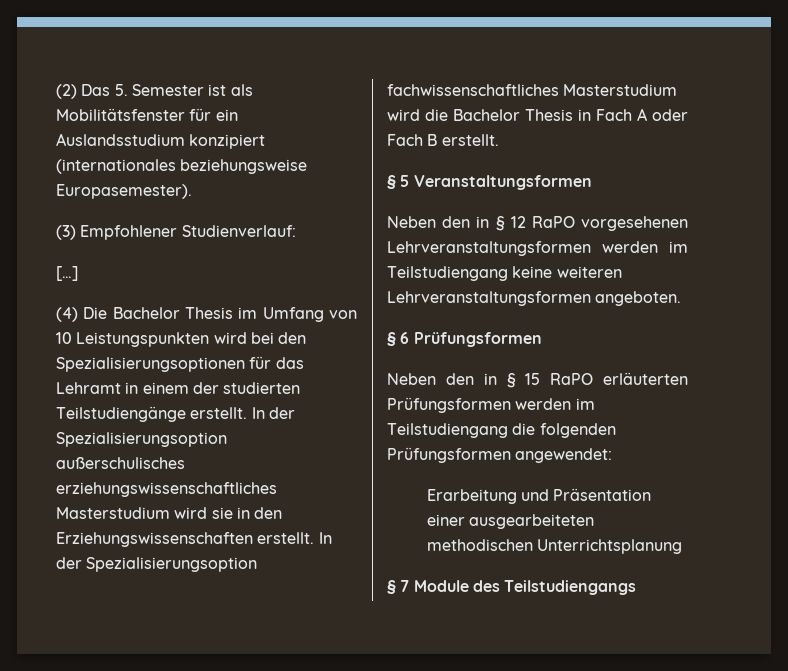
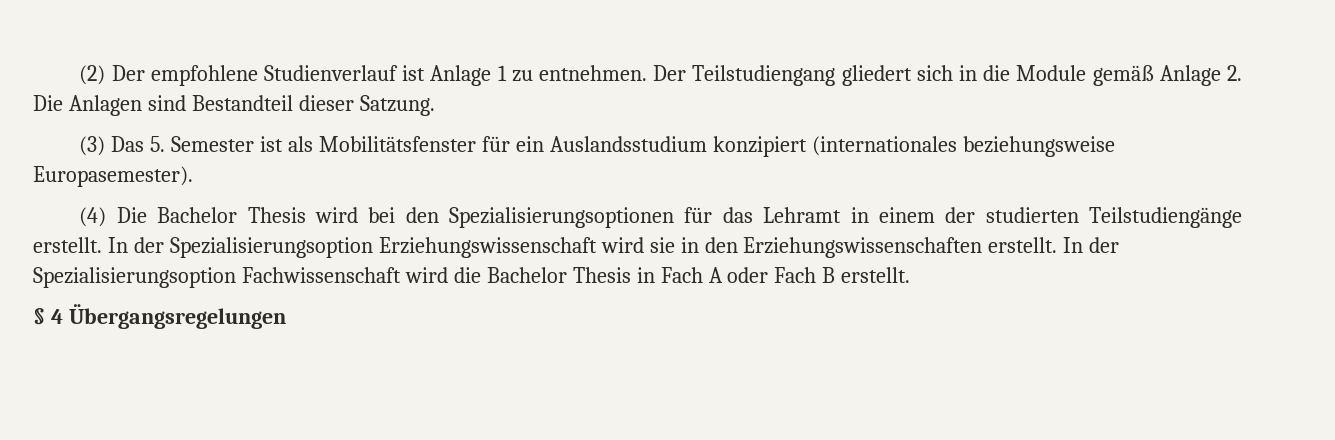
(77, 91) none -> [111,65,1242,86] [33,95,435,116] [79,136,106,156] Der empfohlene Studienverlauf ist Anlage 1 zu entnehmen. Der Teilstudiengang gliedert sich in die Module gemäß Anlage 2. Die Anlagen sind Bestandteil dieser Satzung. // (3)
[56,225,296,240] [56,266,78,281] // (3) Empfohlener Studienverlauf: // […] -> (193, 176) none
[238,307,358,322] [56,332,210,347] im Umfang von 10 Leistungspunkten -> (306, 215) none
[56,457,185,469] [56,482,277,497] [56,507,170,519] außerschulisches erziehungswissenschaftliches Masterstudium -> [378,237,597,258] Erziehungswissenschaft
[387,84,678,96] fachwissenschaftliches Masterstudium -> [241,267,401,283] Fachwissenschaft
[400,175,592,190] [387,216,688,231] [387,241,688,256] [387,266,622,281] [387,291,682,306] [387,332,542,347] [387,372,688,388] [387,397,595,413] [387,423,616,438] [387,447,613,463] [426,488,652,504] [426,514,595,529] [426,539,683,554] [387,580,637,595] 5 Veranstaltungsformen // Neben den in § 12 RaPO vorgesehenen Lehrveranstaltungsformen werden im Teilstudiengang keine weiteren Lehrveranstaltungsformen angeboten. // § 6 Prüfungsformen // Neben den in § 15 RaPO erläuterten Prüfungsformen werden im Teilstudiengang die folgenden Prüfungsformen angewendet: // Erarbeitung und Präsentation einer ausgearbeiteten methodischen Unterrichtsplanung // § 7 Module des Teilstudiengangs -> [50,304,286,329] 4 Übergangsregelungen

